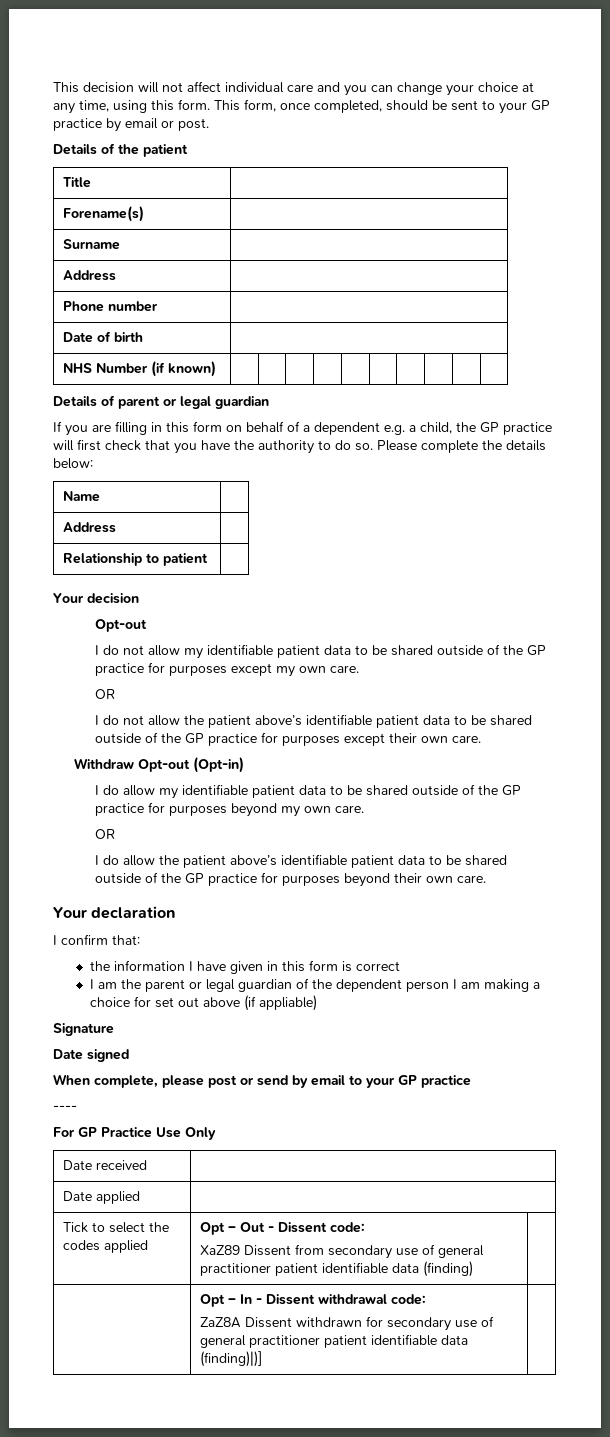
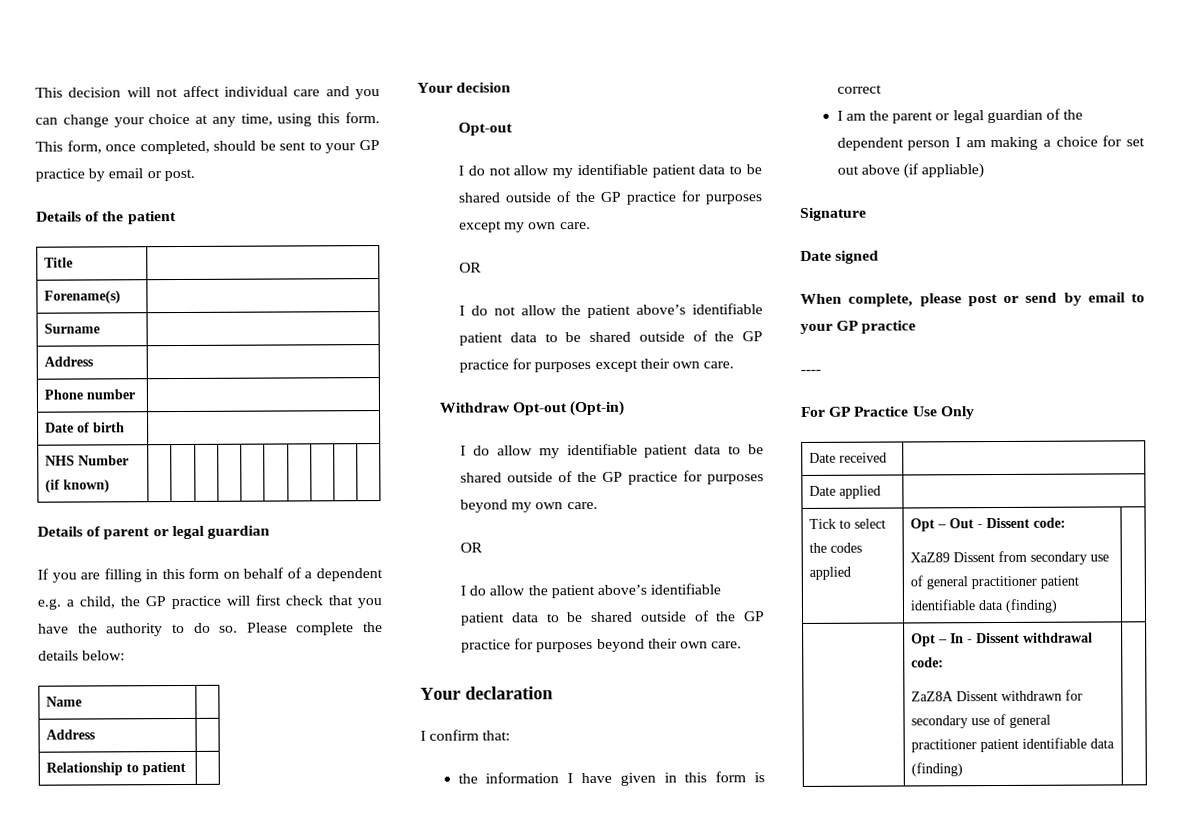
[200,1351,263,1367] (finding)|)] -> [910,762,963,777] (finding)

